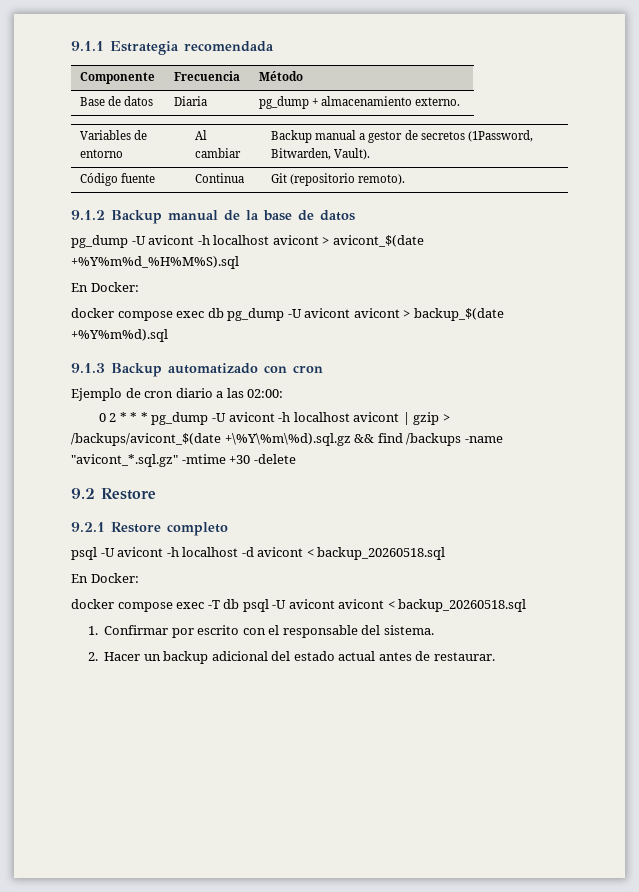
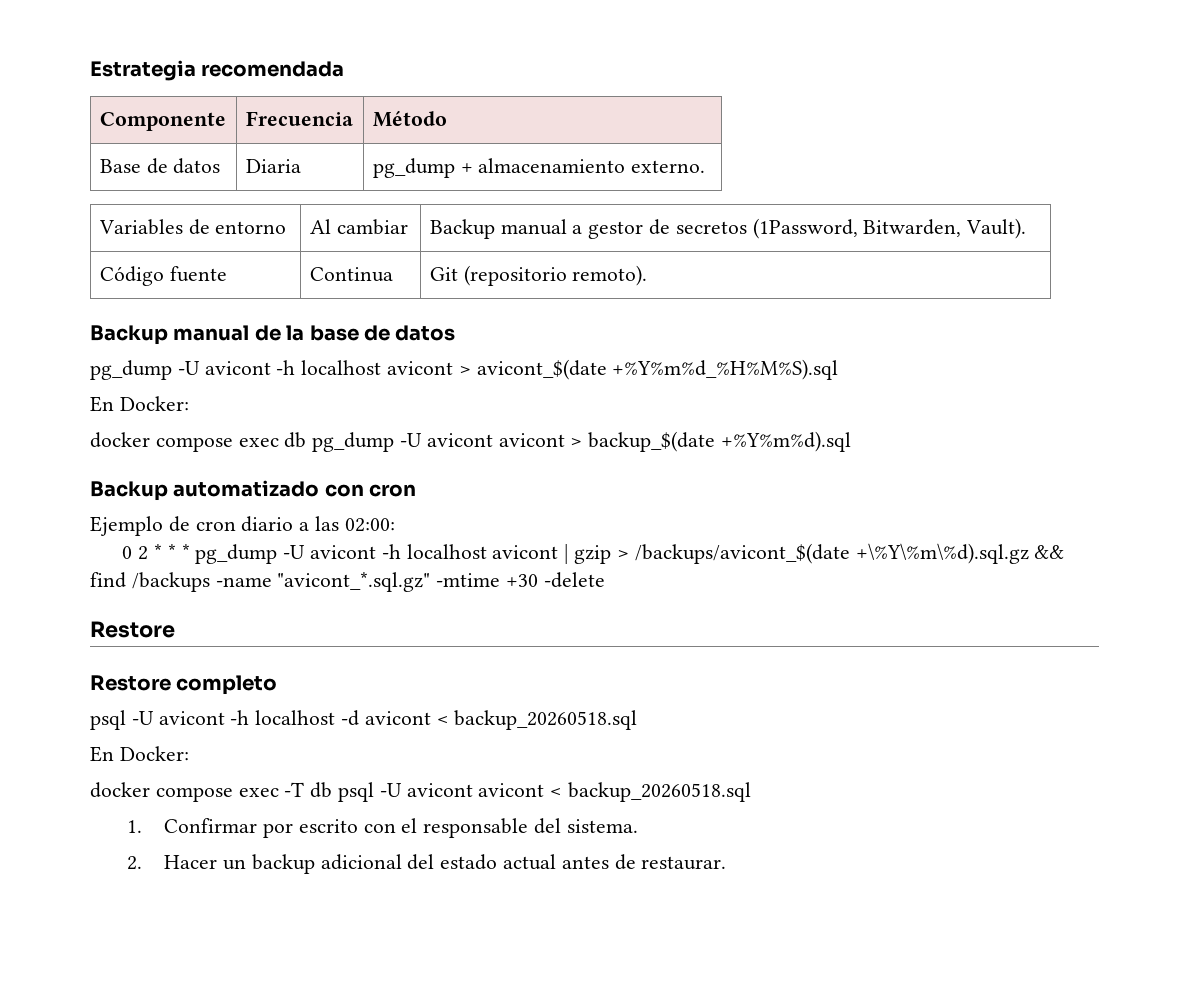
[71,41,104,51] 9.1.1 -> (90, 70) none
[71,210,105,220] 9.1.2 -> (648, 275) none
[71,363,105,373] 9.1.3 -> (852, 441) none
[71,488,95,499] 9.2 -> (605, 580) none
[71,522,105,532] 9.2.1 -> (175, 629) none

